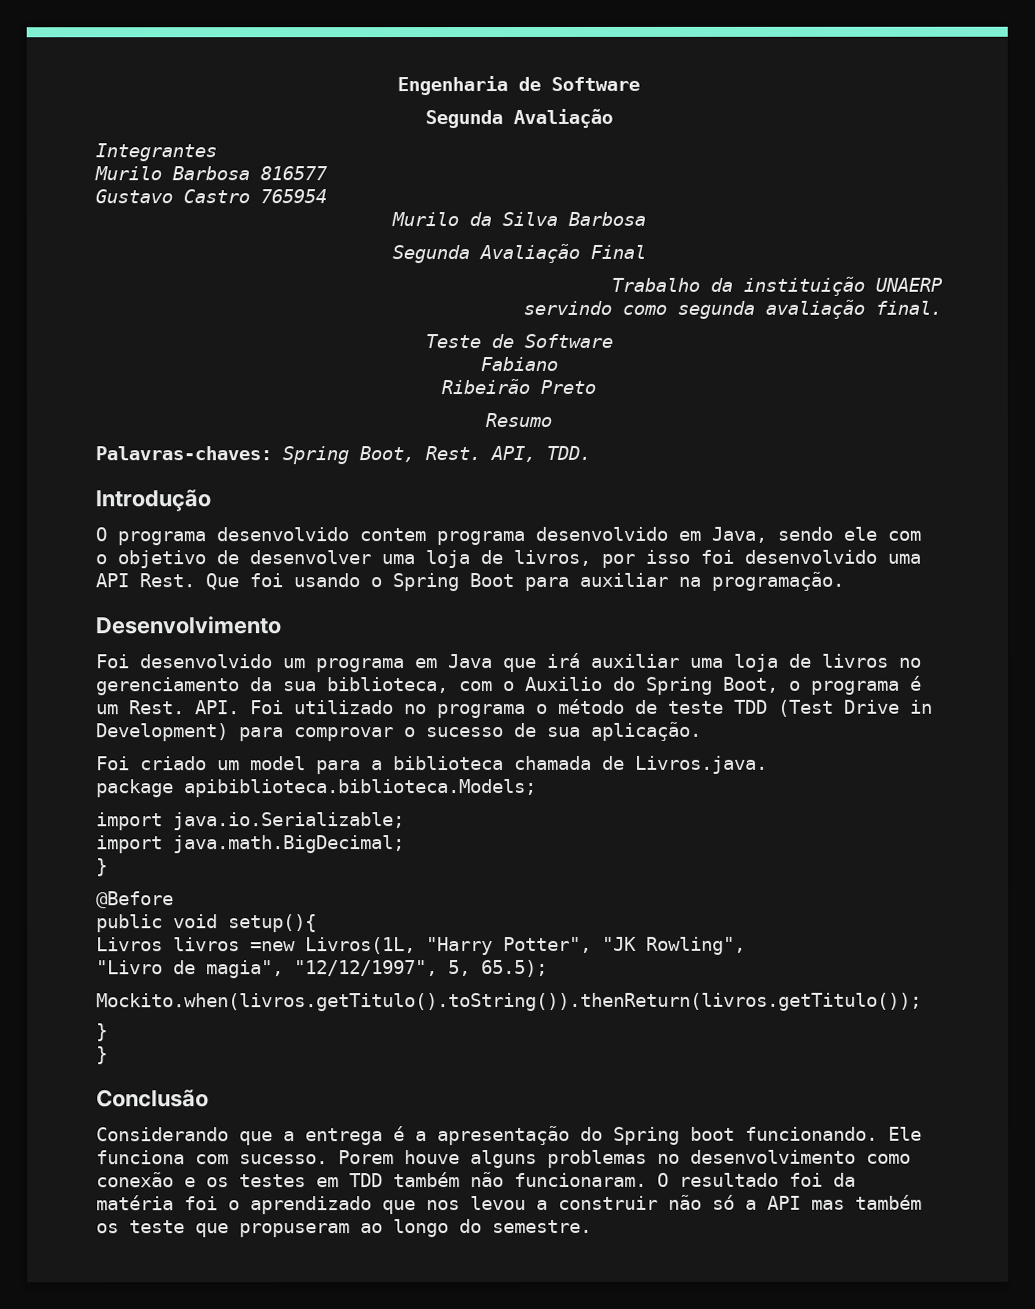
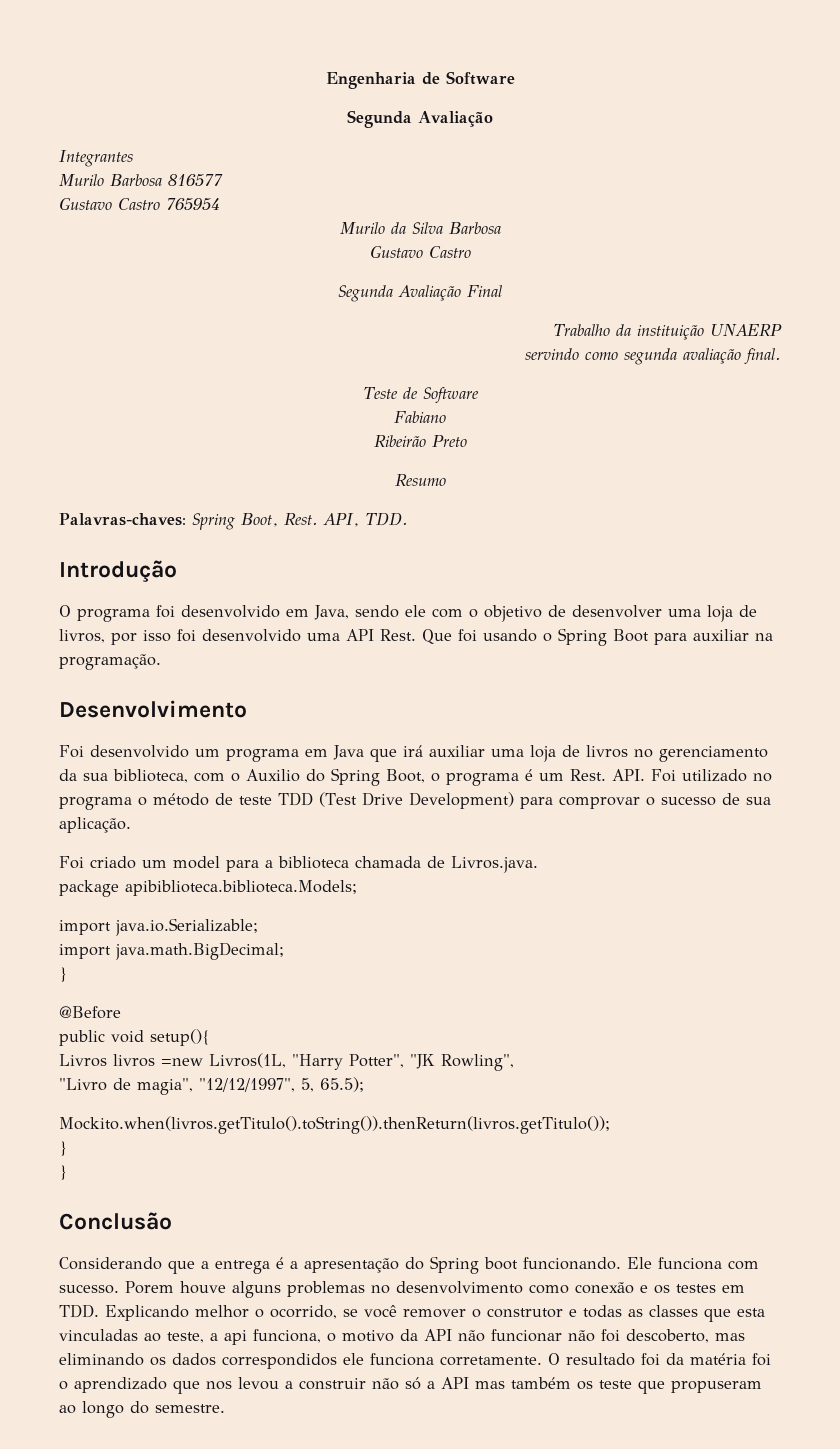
(646, 218) none -> [369,245,471,258] // Gustavo Castro
[216,527,525,546] desenvolvido contem programa -> [156,605,175,618] foi
[910,699,933,714] in -> (403, 799) none
[349,1172,647,1188] TDD também não funcionaram. -> [59,1304,765,1322] [59,1329,745,1345] [59,1353,542,1369] TDD. Explicando melhor o ocorrido, se você remover o construtor e todas as classes que esta vinculadas ao teste, a api funciona, o motivo da API não funcionar não foi descoberto, mas eliminando os dados correspondidos ele funciona corretamente.

